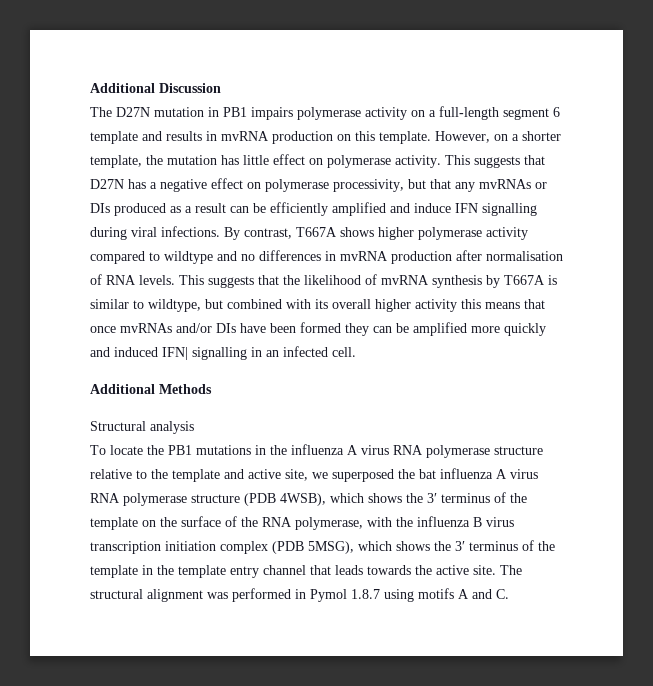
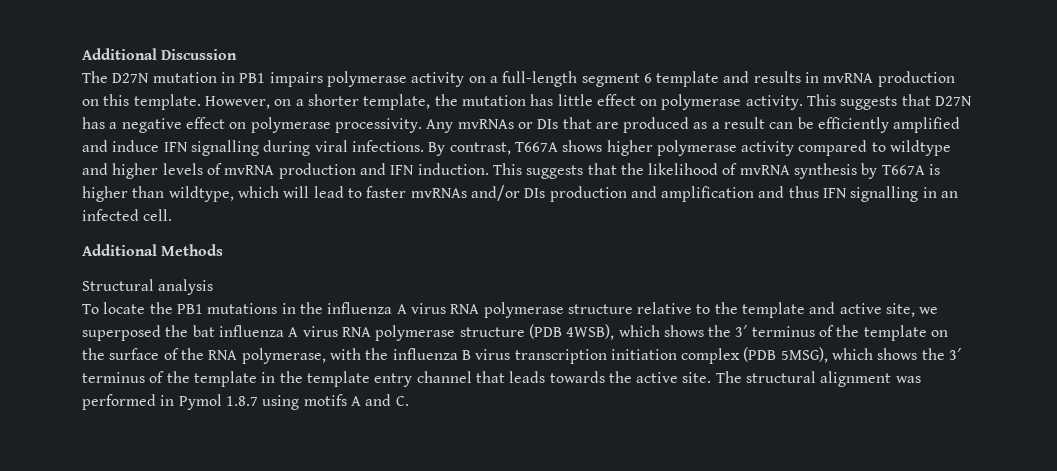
[333,179,475,192] processivity, but that any -> [334,118,454,133] processivity. Any
(110, 208) none -> [562,117,619,129] that are
[241,250,563,264] [90,274,175,285] no differences in mvRNA production after normalisation of RNA levels. -> [112,163,489,179] higher levels of mvRNA production and IFN induction.
[90,299,545,312] [90,322,546,336] [90,347,188,360] similar to wildtype, but combined with its overall higher activity this means that once mvRNAs and/or DIs have been formed they can be amplified more quickly and induced IFN| -> [82,185,848,202] higher than wildtype, which will lead to faster mvRNAs and/or DIs production and amplification and thus IFN

